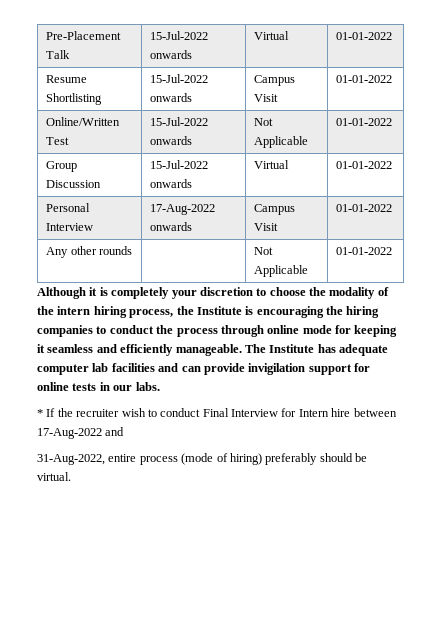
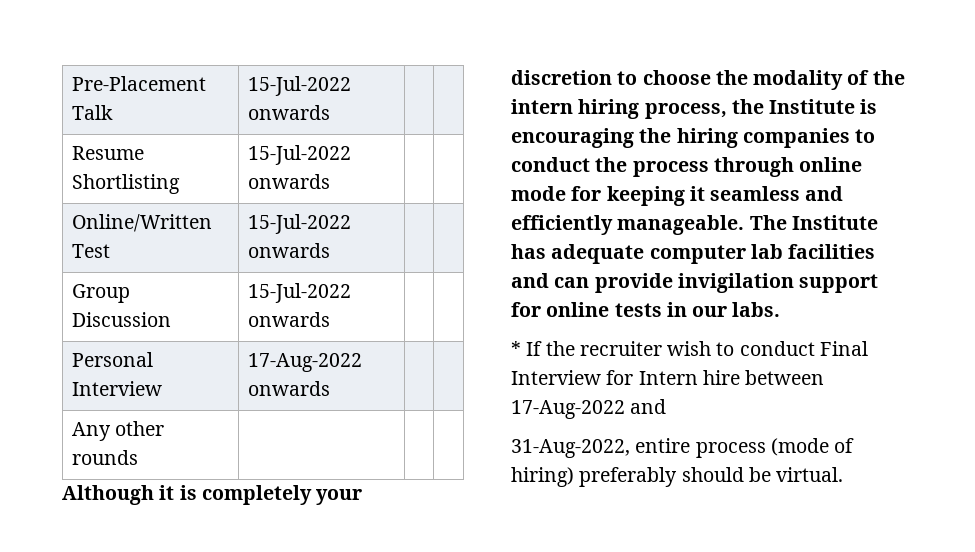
[254,31,290,40] [336,32,393,40] Virtual | 01-01-2022 -> (330, 112) |
[254,75,296,86] [254,94,279,102] [336,75,393,83] Campus Visit | 01-01-2022 -> (330, 181) |
[254,118,274,126] [254,136,309,148] [336,118,393,126] Not Applicable | 01-01-2022 -> (330, 250) |
[254,160,290,169] [336,161,393,169] Virtual | 01-01-2022 -> (330, 319) |
[254,204,296,215] [254,223,279,231] [336,204,393,212] Campus Visit | 01-01-2022 -> (330, 388) |
[254,247,274,255] [254,265,309,277] [336,247,393,255] Not Applicable | 01-01-2022 -> (138, 457) |

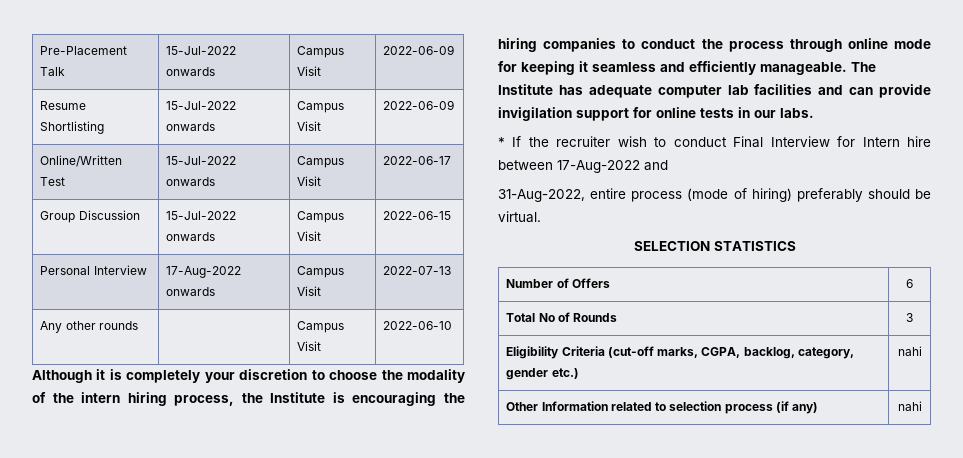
(330, 112) | -> [297,46,345,58] [297,66,322,76] [383,45,455,55] Campus Visit | 2022-06-09
(330, 181) | -> [297,101,345,113] [297,121,322,131] [383,100,455,110] Campus Visit | 2022-06-09
(330, 250) | -> [297,156,345,168] [297,176,322,186] [383,156,452,165] Campus Visit | 2022-06-17
(330, 319) | -> [297,211,345,223] [297,231,322,241] [383,211,452,220] Campus Visit | 2022-06-15
(330, 388) | -> [297,266,345,278] [297,286,322,296] [383,266,452,275] Campus Visit | 2022-07-13
(138, 457) | -> [297,321,345,333] [297,341,322,351] [383,321,453,330] Campus Visit | 2022-06-10
(844, 474) none -> [633,241,796,251] [506,278,610,288] [906,279,913,288] [506,312,618,322] [906,313,913,322] [506,346,854,359] [506,368,579,380] [897,346,922,356] [506,401,819,414] [897,401,922,411] // SELECTION STATISTICS // Number of Offers | 6 // Total No of Rounds | 3 // Eligibility Criteria (cut-off marks, CGPA, backlog, category, gender etc.) | nahi // Other Information related to selection process (if any) | nahi

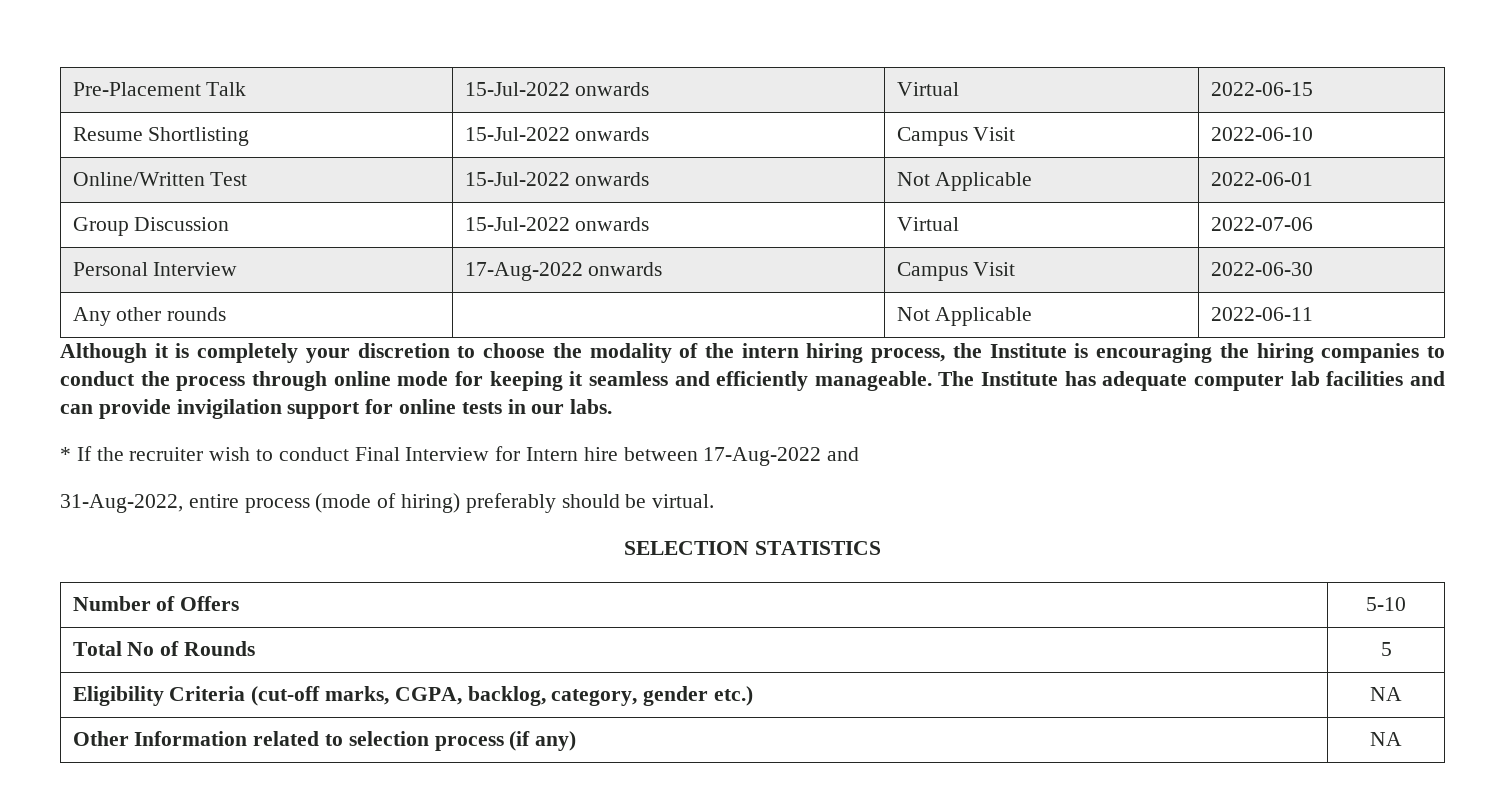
[297,46,345,58] [297,66,322,76] [383,45,455,55] Campus Visit | 2022-06-09 -> [896,82,959,96] [1210,82,1313,96] Virtual | 2022-06-15
[383,100,455,110] 2022-06-09 -> [1210,127,1313,141] 2022-06-10
[297,156,345,168] [297,176,322,186] [383,156,452,165] Campus Visit | 2022-06-17 -> [896,172,1033,191] [1210,172,1313,186] Not Applicable | 2022-06-01
[297,211,345,223] [297,231,322,241] [383,211,452,220] Campus Visit | 2022-06-15 -> [896,217,959,231] [1210,217,1313,231] Virtual | 2022-07-06
[383,266,452,275] 2022-07-13 -> [1210,262,1313,276] 2022-06-30
[297,321,345,333] [297,341,322,351] [383,321,453,330] Campus Visit | 2022-06-10 -> [896,307,1033,326] [1210,307,1313,321] Not Applicable | 2022-06-11
[906,279,913,288] 6 -> [1366,597,1406,611] 5-10
[906,313,913,322] 3 -> [1380,642,1392,656] 5
[897,346,922,356] nahi -> [1370,687,1402,701] NA
[897,401,922,411] nahi -> [1370,732,1402,746] NA

